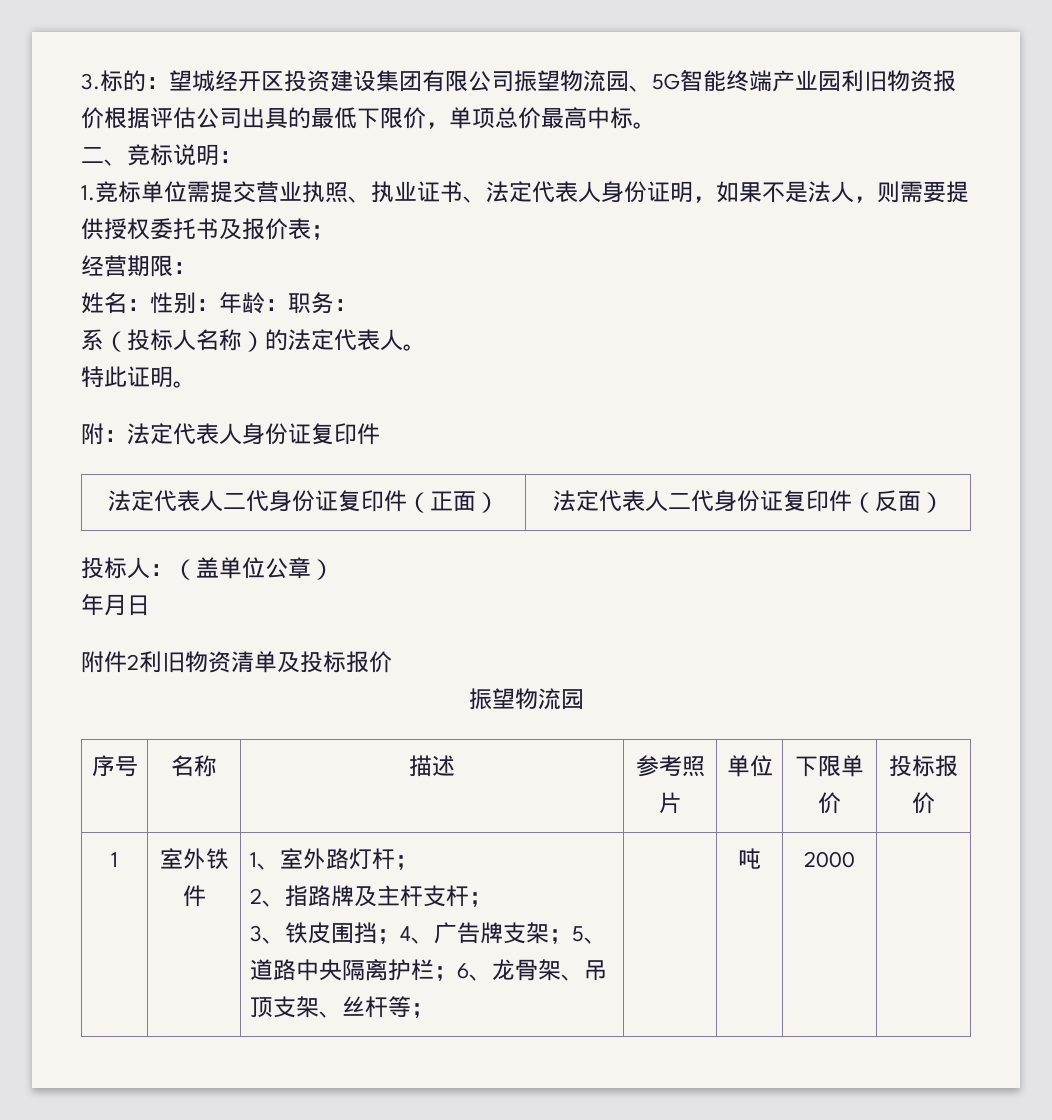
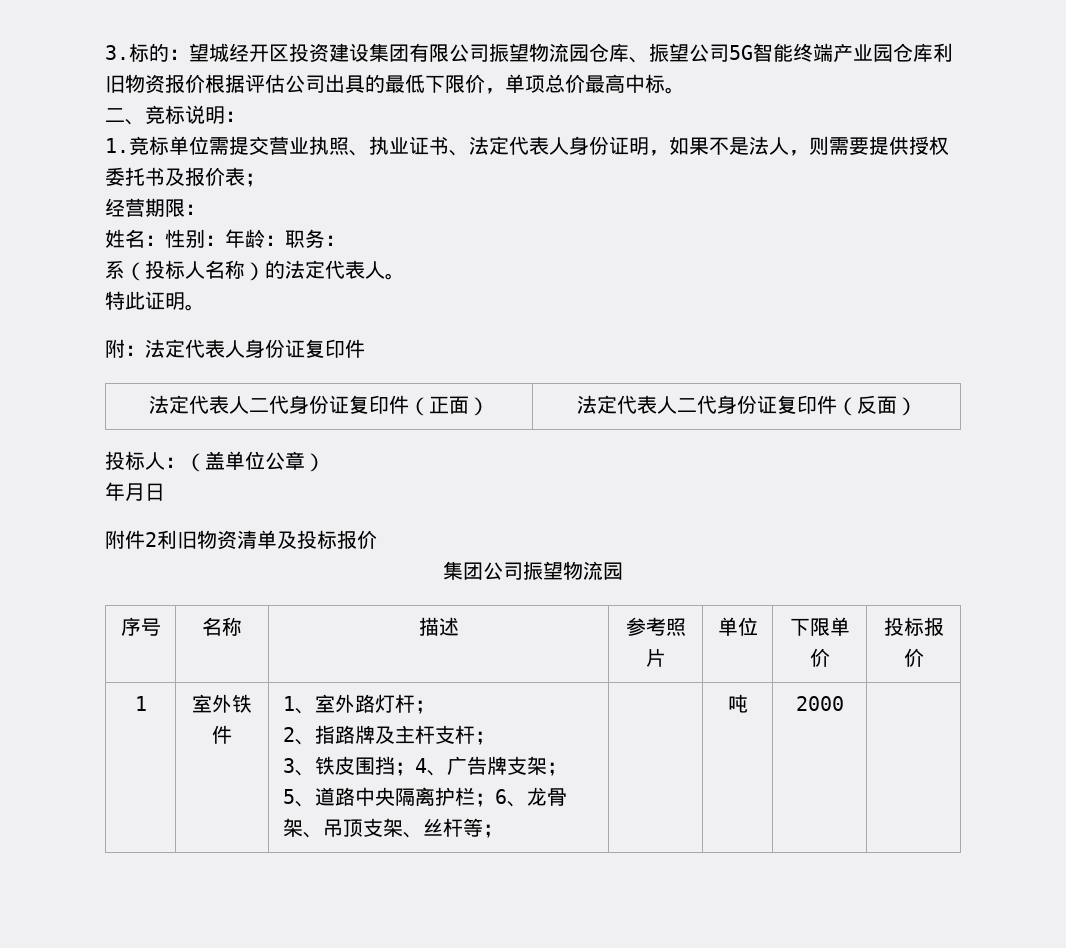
[629,85,652,92] 、 -> [589,43,729,63] 仓库、振望公司
(841, 81) none -> [893,43,933,62] 仓库
(392, 662) none -> [443,561,523,580] 集团公司

